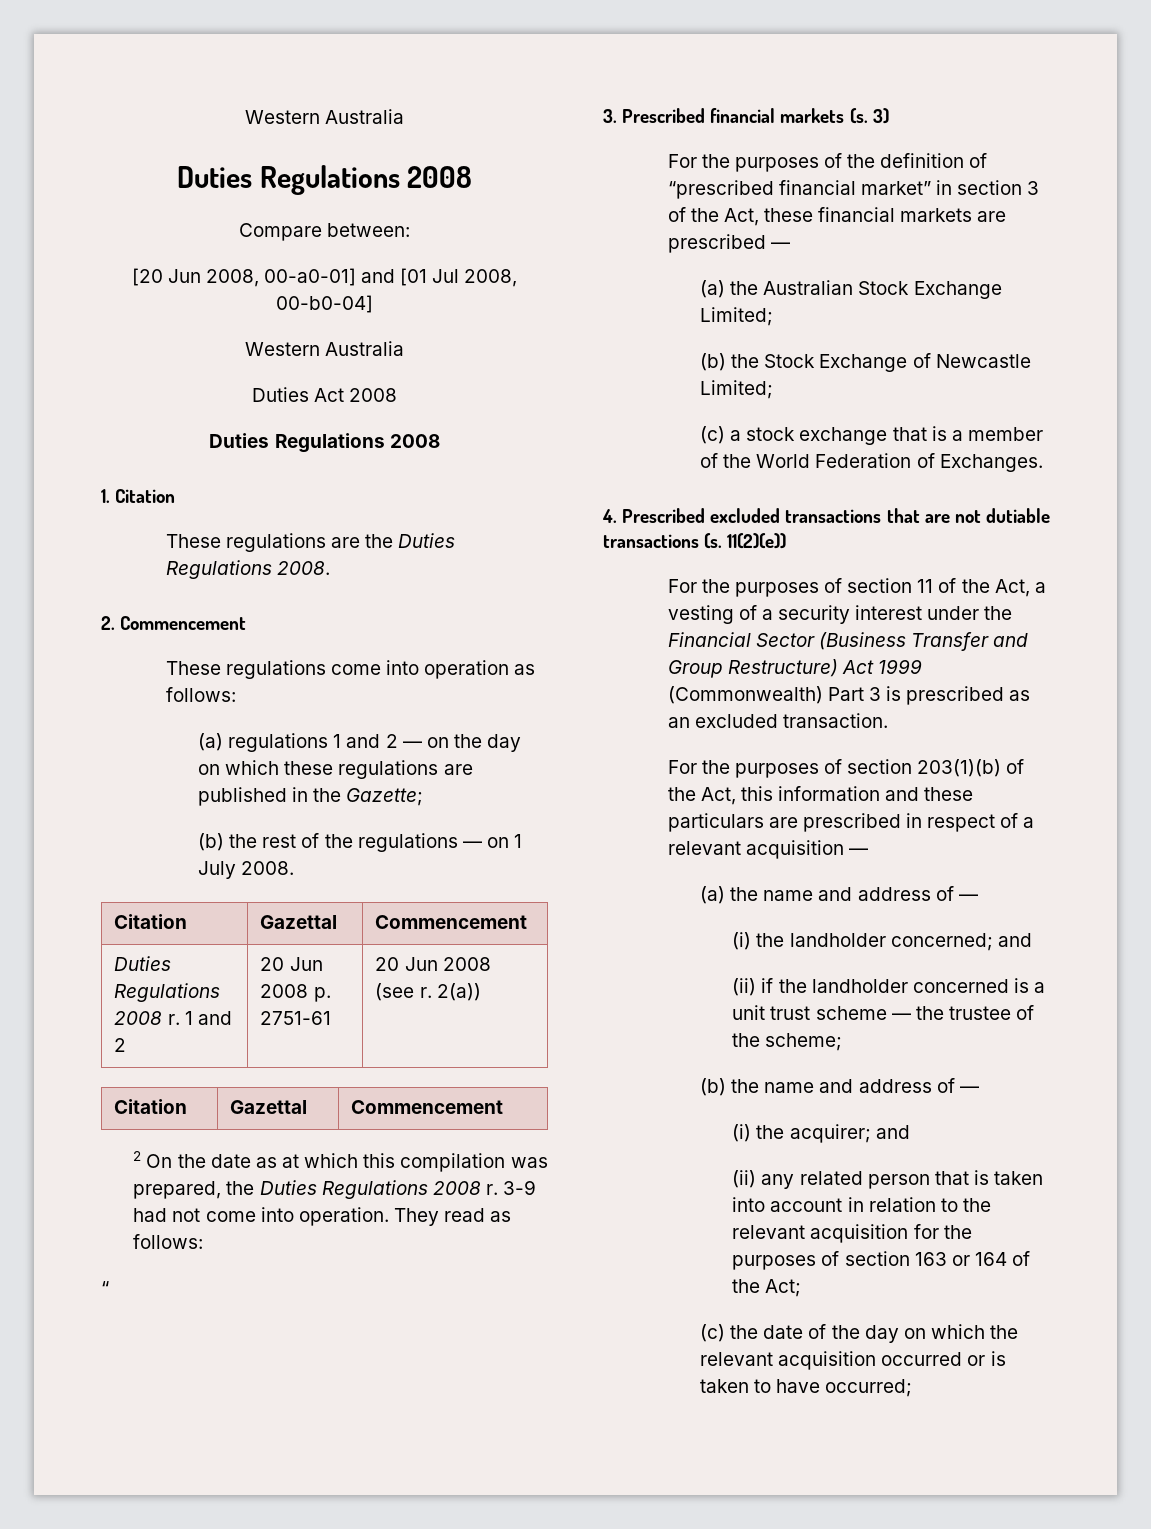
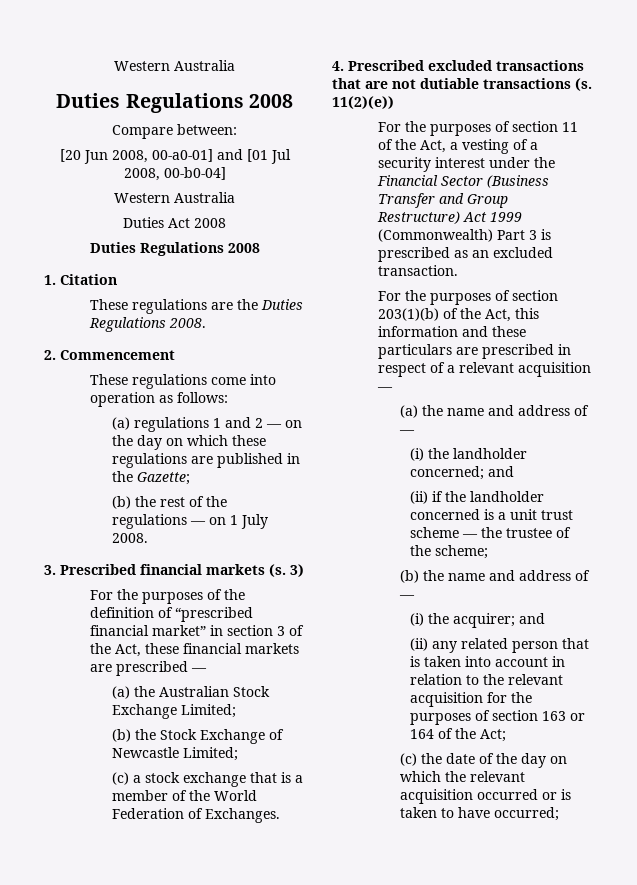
[114,914,188,929] [260,915,338,929] [375,915,528,929] [114,956,172,971] [114,983,221,1002] [114,1011,232,1025] [114,1038,127,1052] [260,957,323,971] [260,984,331,1002] [260,1011,332,1025] [375,957,491,971] [375,983,481,1001] [114,1099,188,1114] [230,1100,308,1114] [351,1100,504,1114] [133,1151,548,1172] [133,1180,537,1199] [133,1207,512,1226] [133,1234,204,1249] [101,1281,109,1295] // Citation | Gazettal | Commencement // Duties Regulations 2008 r. 1 and 2 | 20 Jun 2008 p. 2751-61 | 20 Jun 2008 (see r. 2(a)) // Citation | Gazettal | Commencement // 2 On the date as at which this compilation was prepared, the Duties Regulations 2008 r. 3-9 had not come into operation. They read as follows: // “ -> (149, 538) none

